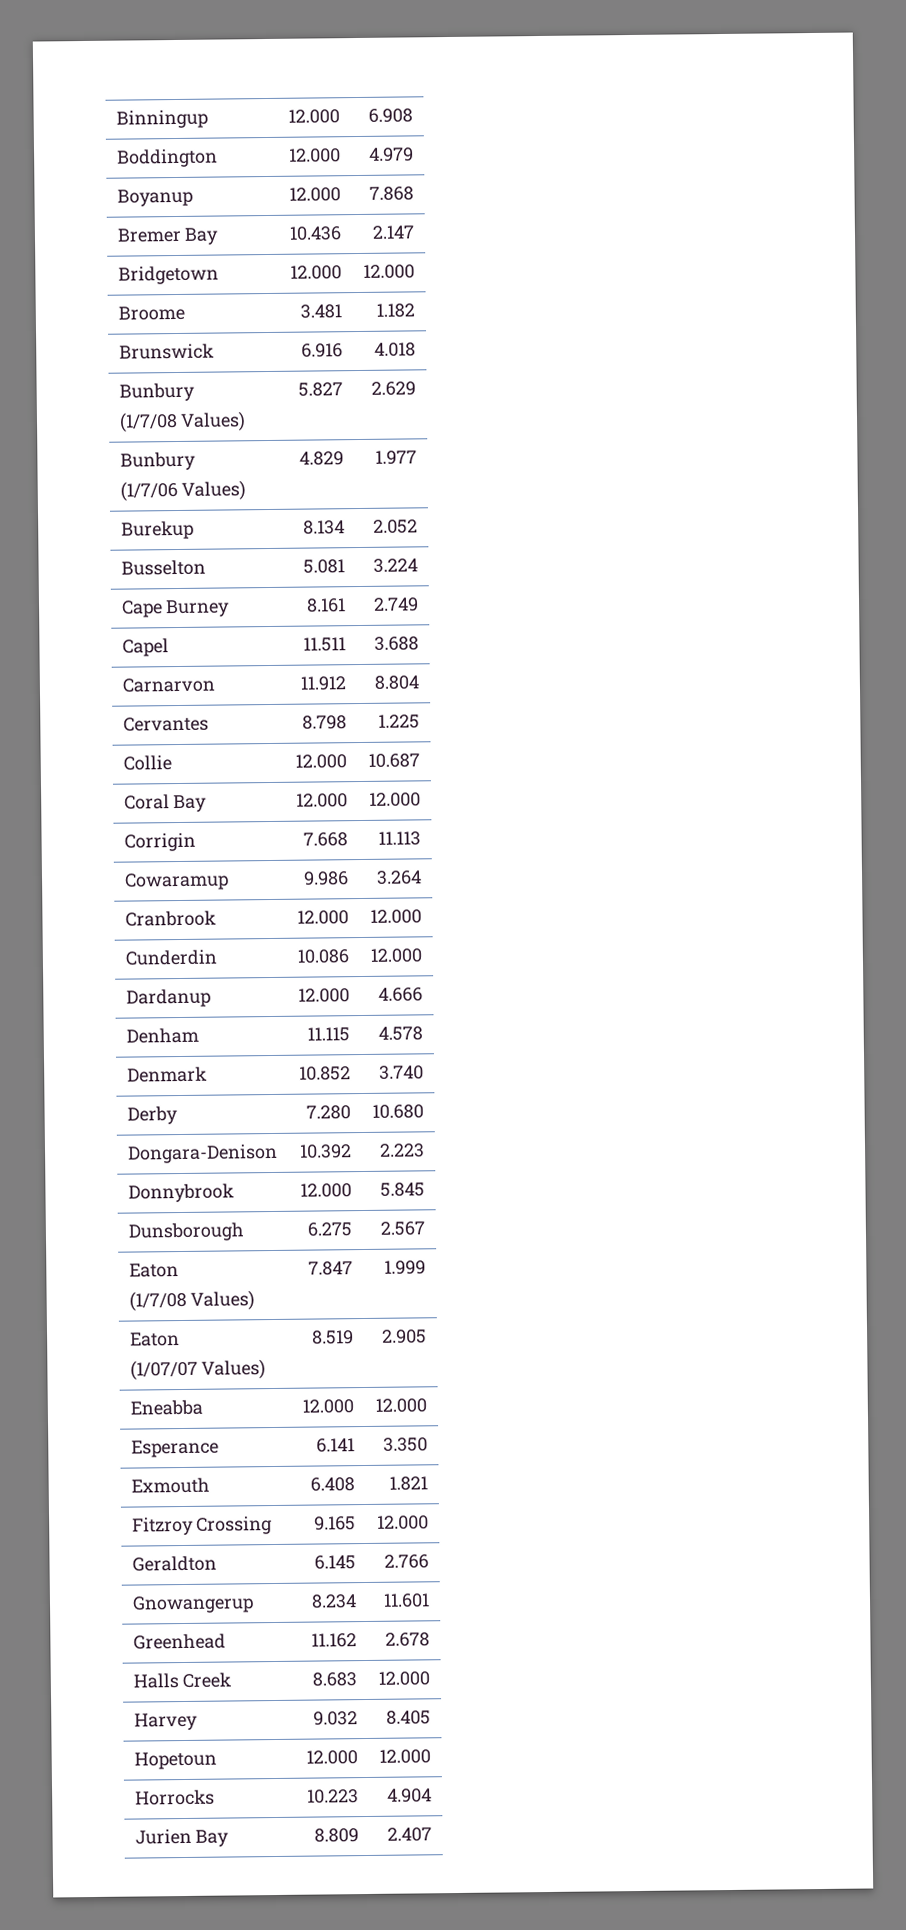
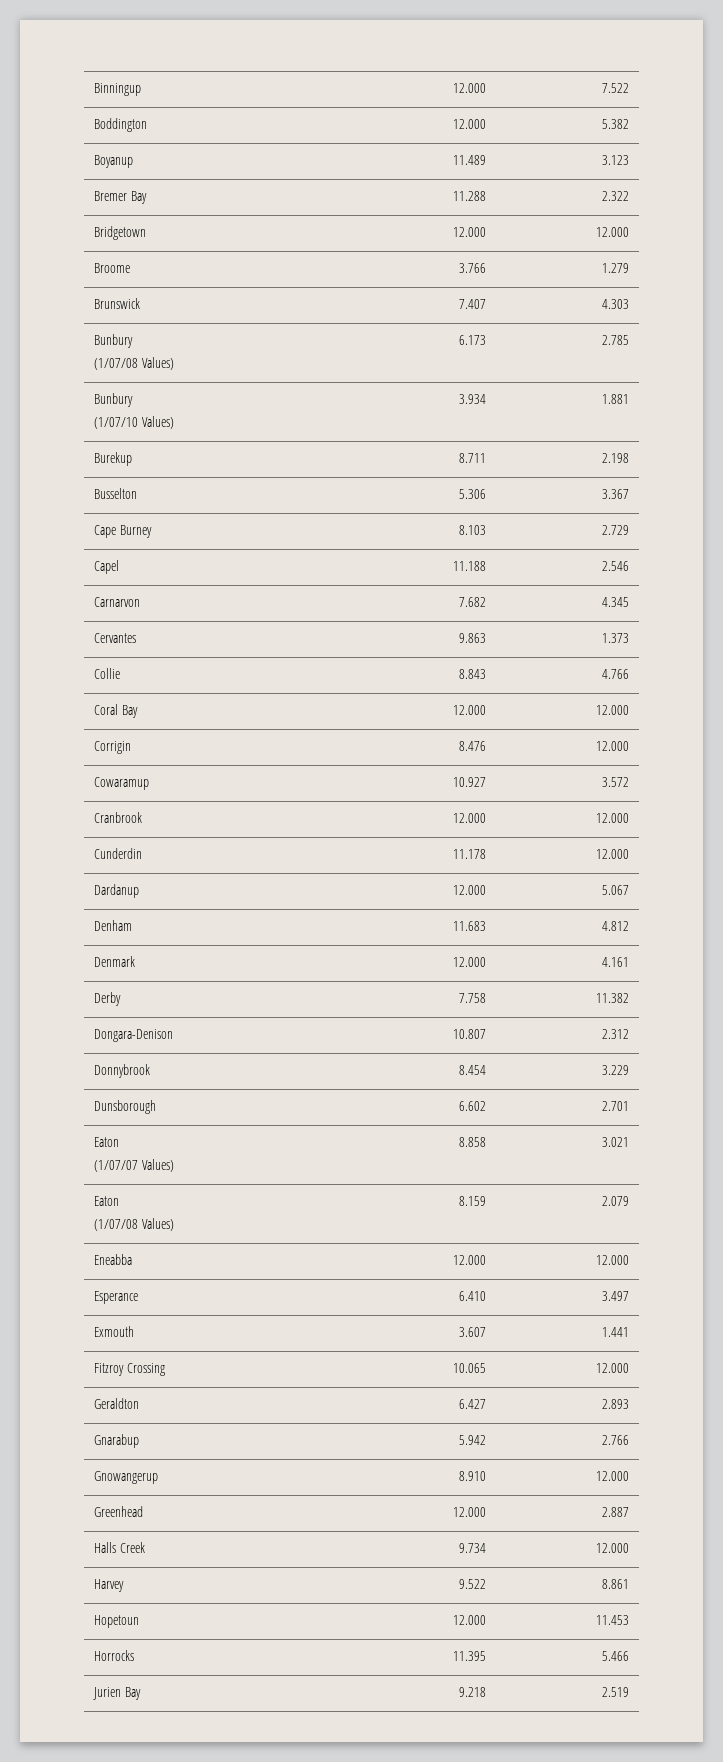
[368,108,414,123] 6.908 -> [601,83,629,93] 7.522
[369,147,415,162] 4.979 -> [601,119,629,129] 5.382
[289,187,342,202] [369,186,415,201] 12.000 | 7.868 -> [452,155,486,165] [601,155,629,165] 11.489 | 3.123
[289,226,343,241] [372,225,416,239] 10.436 | 2.147 -> [452,191,486,201] [601,191,629,201] 11.288 | 2.322
[300,304,343,319] [376,303,416,318] 3.481 | 1.182 -> [458,263,486,273] [601,263,629,273] 3.766 | 1.279
[301,343,344,358] [374,342,417,357] [118,382,195,402] [118,411,247,433] [298,382,344,397] [371,381,417,396] [119,451,196,471] [119,480,247,502] [299,451,345,466] [375,450,418,465] 6.916 | 4.018 // Bunbury // (1/7/08 Values) | 5.827 | 2.629 // Bunbury // (1/7/06 Values) | 4.829 | 1.977 -> [458,299,486,309] [601,299,629,309] [94,334,134,348] [94,357,174,370] [458,335,486,345] [601,335,629,345] [94,393,134,407] [94,416,174,429] [458,394,486,404] [601,394,629,404] 7.407 | 4.303 // Bunbury // (1/07/08 Values) | 6.173 | 2.785 // Bunbury // (1/07/10 Values) | 3.934 | 1.881
[303,520,346,535] [373,519,419,534] 8.134 | 2.052 -> [458,453,486,463] [601,453,629,463] 8.711 | 2.198
[303,559,346,574] [373,558,419,573] 5.081 | 3.224 -> [458,489,486,499] [601,489,629,499] 5.306 | 3.367
[306,598,347,613] [373,597,420,612] 8.161 | 2.749 -> [458,525,486,535] [601,525,629,535] 8.103 | 2.729
[303,637,347,652] [374,636,420,651] 11.511 | 3.688 -> [452,561,486,571] [601,561,629,571] 11.188 | 2.546
[300,676,347,691] [374,675,420,690] 11.912 | 8.804 -> [458,597,486,607] [601,597,629,607] 7.682 | 4.345
[302,715,348,730] [378,714,421,729] 8.798 | 1.225 -> [458,633,486,643] [601,633,629,643] 9.863 | 1.373
[295,754,348,769] [368,753,421,768] 12.000 | 10.687 -> [458,669,486,679] [601,669,629,679] 8.843 | 4.766
[303,832,349,847] [378,831,422,846] 7.668 | 11.113 -> [458,741,486,751] [595,741,629,751] 8.476 | 12.000
[303,871,350,886] [376,870,423,885] 9.986 | 3.264 -> [452,777,486,787] [601,777,629,787] 10.927 | 3.572
[297,949,350,964] 10.086 -> [452,849,486,859] 11.178
[378,987,424,1002] 4.666 -> [601,885,629,895] 5.067
[307,1027,351,1042] [378,1026,424,1041] 11.115 | 4.578 -> [452,921,486,931] [601,921,629,931] 11.683 | 4.812
[299,1066,352,1081] [379,1065,425,1080] 10.852 | 3.740 -> [452,957,486,967] [601,957,629,967] 12.000 | 4.161
[306,1105,352,1120] [372,1104,425,1119] 7.280 | 10.680 -> [458,993,486,1003] [595,993,629,1003] 7.758 | 11.382
[299,1144,353,1159] [379,1143,426,1158] 10.392 | 2.223 -> [452,1029,486,1039] [601,1029,629,1039] 10.807 | 2.312
[300,1183,353,1198] [380,1182,426,1197] 12.000 | 5.845 -> [458,1065,486,1075] [601,1065,629,1075] 8.454 | 3.229
[307,1222,353,1237] [380,1221,426,1236] [128,1263,179,1278] [128,1290,256,1312] [308,1261,354,1276] [384,1260,427,1275] [129,1332,180,1347] [129,1359,267,1381] [312,1330,355,1345] [382,1329,428,1344] 6.275 | 2.567 // Eaton // (1/7/08 Values) | 7.847 | 1.999 // Eaton // (1/07/07 Values) | 8.519 | 2.905 -> [458,1101,486,1111] [601,1101,629,1111] [94,1137,120,1147] [94,1159,174,1172] [458,1137,486,1147] [601,1137,629,1147] [94,1196,120,1206] [94,1218,174,1231] [458,1196,486,1206] [601,1196,629,1206] 6.602 | 2.701 // Eaton // (1/07/07 Values) | 8.858 | 3.021 // Eaton // (1/07/08 Values) | 8.159 | 2.079
[316,1438,356,1453] [383,1437,429,1452] 6.141 | 3.350 -> [458,1291,486,1301] [601,1291,629,1301] 6.410 | 3.497
[310,1477,356,1492] [389,1476,429,1491] 6.408 | 1.821 -> [458,1327,486,1337] [601,1327,629,1337] 3.607 | 1.441
[314,1516,357,1531] 9.165 -> [452,1363,486,1373] 10.065
[314,1555,357,1570] 6.145 -> [458,1399,486,1409] [601,1399,629,1409] [94,1434,140,1448] [458,1435,486,1445] 6.427 | 2.893 // Gnarabup | 5.942
[311,1594,358,1609] [383,1593,431,1608] 8.234 | 11.601 -> [458,1471,486,1481] [595,1471,629,1481] 8.910 | 12.000
[311,1633,358,1648] [385,1632,431,1647] 11.162 | 2.678 -> [452,1507,486,1517] [601,1507,629,1517] 12.000 | 2.887
[312,1672,358,1687] 8.683 -> [458,1543,486,1553] 9.734
[313,1711,359,1726] [386,1710,432,1725] 9.032 | 8.405 -> [458,1579,486,1589] [601,1579,629,1589] 9.522 | 8.861
[379,1749,432,1764] 12.000 -> [595,1615,629,1625] 11.453
[307,1789,360,1804] [387,1788,433,1803] 10.223 | 4.904 -> [452,1651,486,1661] [601,1651,629,1661] 11.395 | 5.466
[314,1828,360,1843] [387,1827,433,1842] 8.809 | 2.407 -> [458,1687,486,1697] [601,1687,629,1697] 9.218 | 2.519

